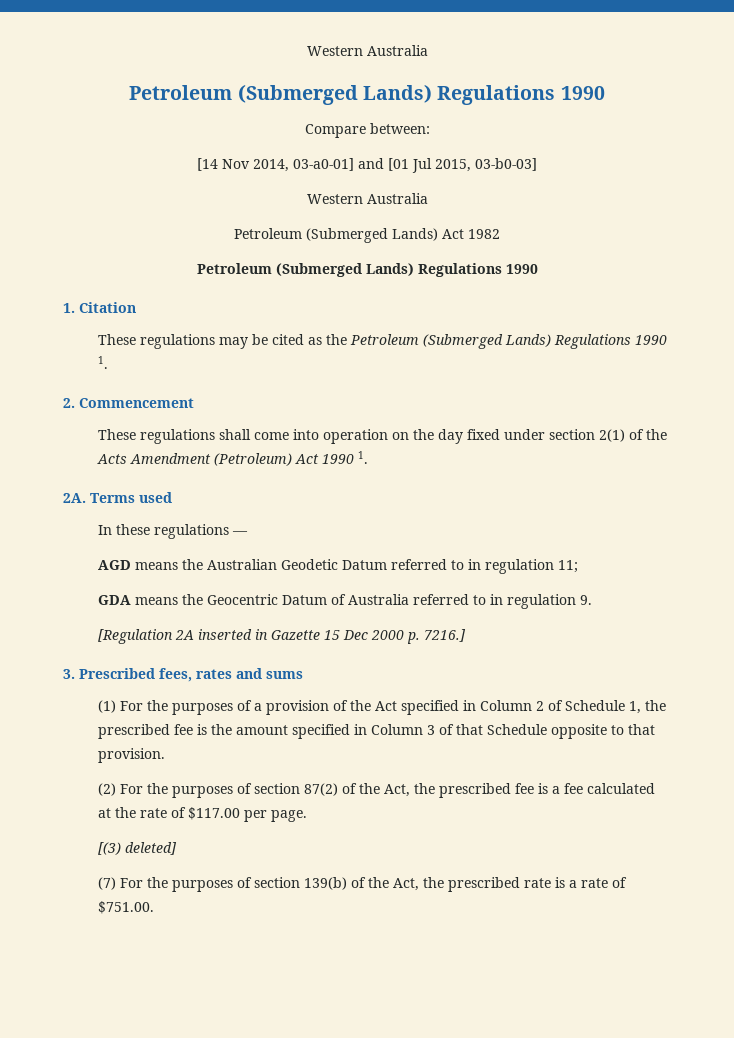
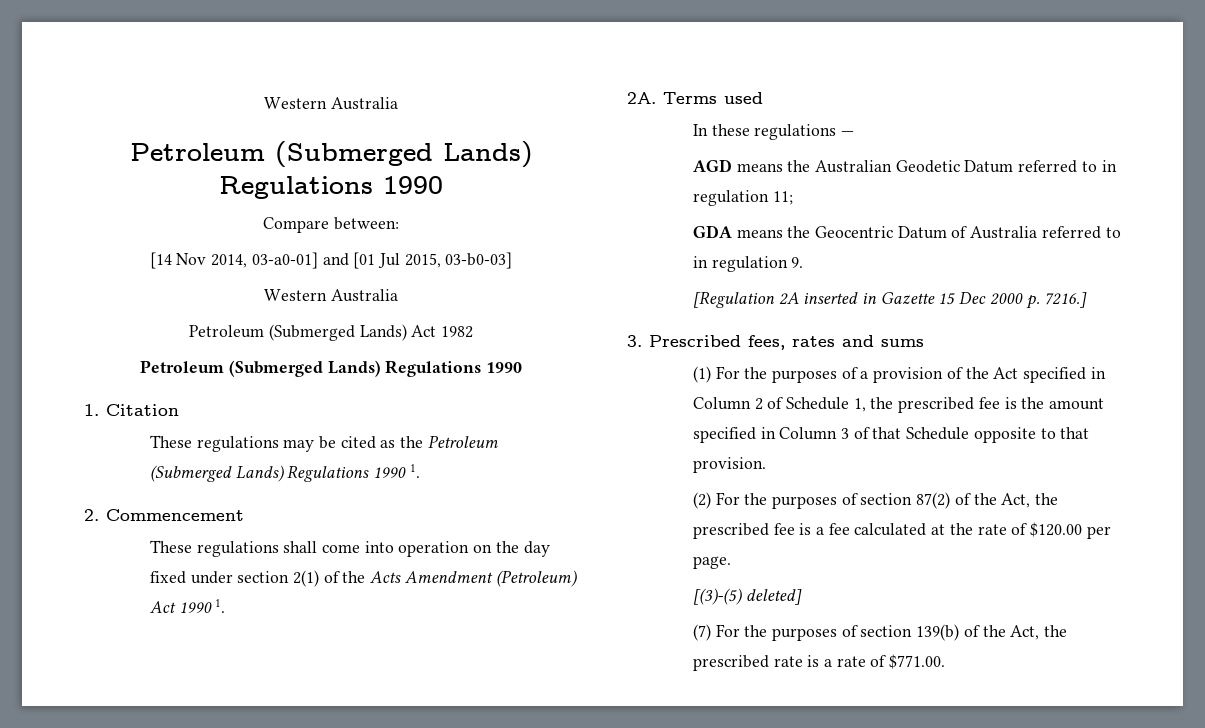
[188,807,241,820] $117.00 -> [1030,522,1083,537] $120.00
[98,842,122,855] [(3) -> [692,588,742,605] [(3)-(5)
[98,901,155,914] $751.00. -> [889,654,946,669] $771.00.

